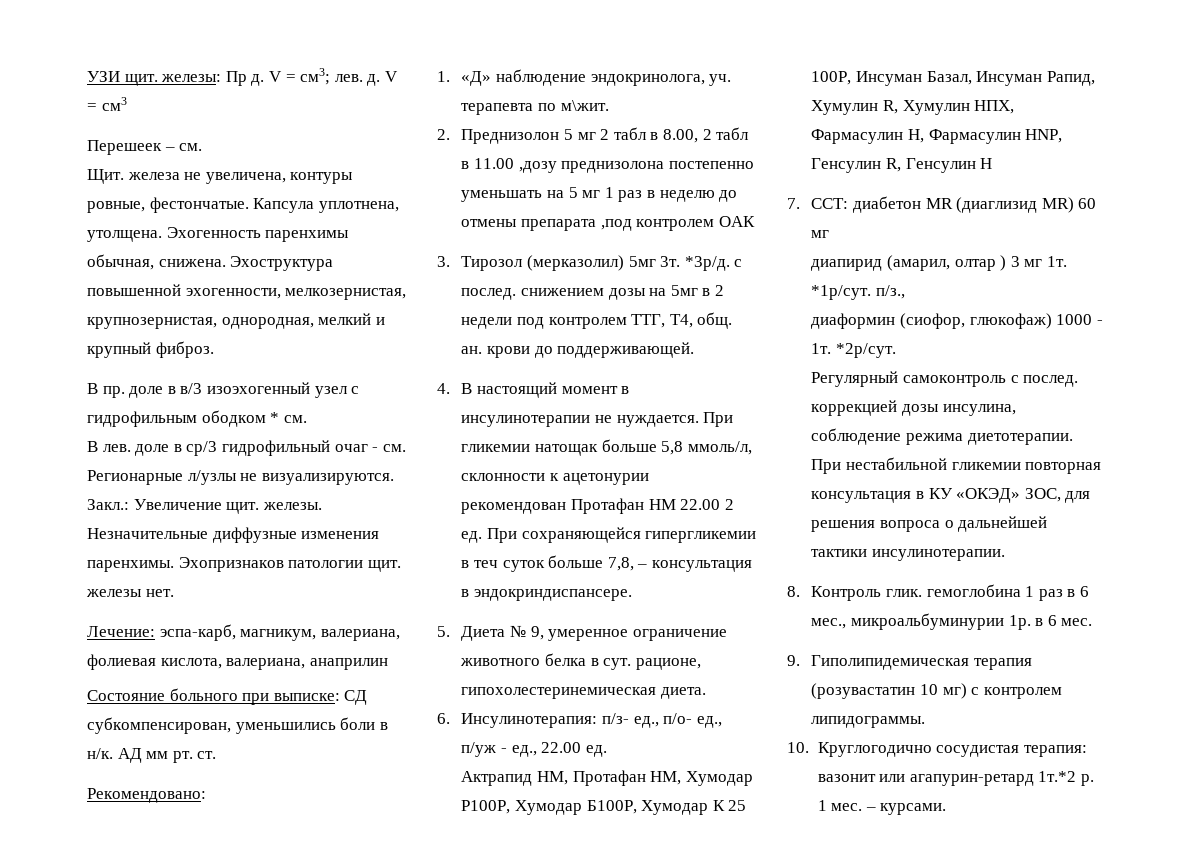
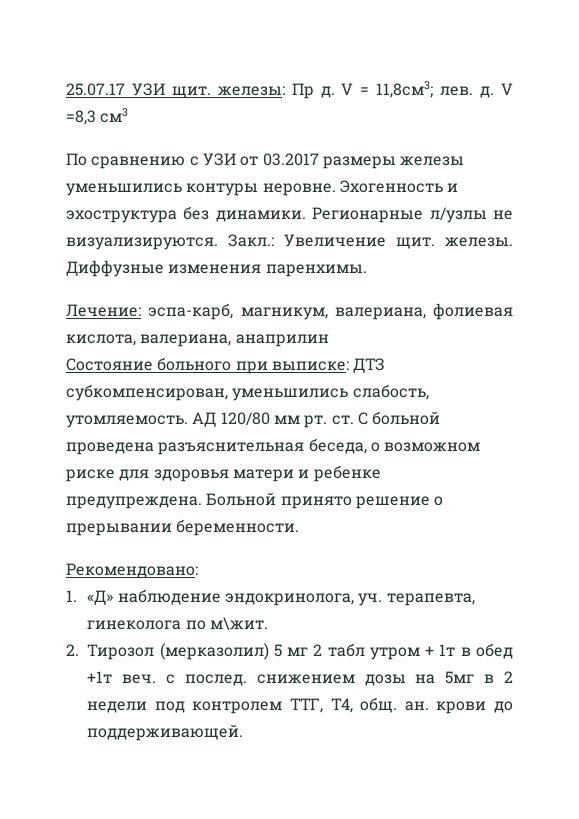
(87, 76) none -> [66,83,125,96] 25.07.17
[300,68,331,85] см3; -> [376,81,434,98] 11,8см3;
[87,103,97,111] = -> [66,110,96,125] =8,3
[87,140,203,155] [87,169,354,184] [87,197,399,213] [87,227,350,242] [87,254,334,271] [87,284,407,300] [87,313,385,329] [87,341,214,358] [87,382,360,398] [87,410,307,427] [87,440,406,456] Перешеек – см. // Щит. железа не увеличена, контуры ровные, фестончатые. Капсула уплотнена, утолщена. Эхогенность паренхимы обычная, снижена. Эхоструктура повышенной эхогенности, мелкозернистая, крупнозернистая, однородная, мелкий и крупный фиброз. // В пр. доле в в/3 изоэхогенный узел с гидрофильным ободком * см. // В лев. доле в ср/3 гидрофильный очаг - см. -> [66,153,465,169] [66,180,459,196] [66,206,306,223] По сравнению с УЗИ от 03.2017 размеры железы уменьшились контуры неровне. Эхогенность и эхоструктура без динамики.
[87,527,297,543] Незначительные диффузные -> [66,260,164,277] Диффузные
[178,557,401,572] [86,589,174,597] Эхопризнаков патологии щит. железы нет. -> (367, 270) none
[344,690,368,705] СД -> [353,358,386,373] ДТЗ
[340,717,388,730] [87,748,142,763] боли в н/к. АД -> [352,384,429,400] [66,412,270,428] слабость, утомляемость. АД 120/80
(217, 755) none -> [357,411,441,425] [66,438,481,455] [66,465,381,482] [66,492,444,509] [66,519,300,536] С больной проведена разъяснительная беседа, о возможном риске для здоровья матери и ребенке предупреждена. Больной принято решение о прерывании беременности.
[461,103,534,115] терапевта -> [386,593,475,606] [87,620,182,630] терапевта, гинеколога
[461,129,560,144] Преднизолон -> [87,643,269,660] Тирозол (мерказолил)
[650,127,750,143] [461,158,754,173] [461,187,738,202] [461,216,755,231] [437,255,730,271] в 8.00, 2 табл в 11.00 ,дозу преднизолона постепенно уменьшать на 5 мг 1 раз в неделю до отмены препарата ,под контролем ОАК // 3. Тирозол (мерказолил) 5мг 3т. *3р/д. -> [369,643,514,660] [87,671,157,684] утром + 1т в обед +1т веч.
[437,382,630,398] [461,412,734,427] [461,439,752,456] [461,473,649,485] [461,498,734,514] [461,527,757,543] [461,555,753,572] [461,589,633,601] [437,625,727,641] [460,653,701,670] [461,687,707,699] [437,713,722,728] [461,742,607,757] [461,770,753,786] [461,800,747,815] [811,71,1095,86] [811,100,1015,115] [811,129,1063,144] [811,158,993,173] [787,196,1097,213] [811,230,830,238] [811,255,1068,271] [811,285,906,300] [811,313,1103,329] [811,343,897,358] [811,371,1079,387] [811,400,1016,416] [811,428,1073,445] [811,457,1102,474] [811,488,1091,503] [811,516,1048,532] [811,549,1006,561] [787,584,1090,601] [811,613,1093,630] [787,655,1033,670] [811,683,1062,699] [811,716,926,728] [787,742,1087,757] [817,771,1094,786] [817,800,947,815] // 4. В настоящий момент в инсулинотерапии не нуждается. При гликемии натощак больше 5,8 ммоль/л, склонности к ацетонурии рекомендован Протафан НМ 22.00 2 ед. При сохраняющейся гипергликемии в теч суток больше 7,8, – консультация в эндокриндиспансере. // 5. Диета № 9, умеренное ограничение животного белка в сут. рационе, гипохолестеринемическая диета. // 6. Инсулинотерапия: п/з- ед., п/о- ед., п/уж - ед., 22.00 ед. // Актрапид НМ, Протафан НМ, Хумодар Р100Р, Хумодар Б100Р, Хумодар К 25 100Р, Инсуман Базал, Инсуман Рапид, Хумулин R, Хумулин НПХ, Фармасулин Н, Фармасулин НNР, Генсулин R, Генсулин Н // 7. ССТ: диабетон МR (диаглизид МR) 60 мг // диапирид (амарил, олтар ) 3 мг 1т. *1р/сут. п/з., // диаформин (сиофор, глюкофаж) 1000 - 1т. *2р/сут. // Регулярный самоконтроль с послед. коррекцией дозы инсулина, соблюдение режима диетотерапии. При нестабильной гликемии повторная консультация в КУ «ОКЭД» ЗОС, для решения вопроса о дальнейшей тактики инсулинотерапии. // 8. Контроль глик. гемоглобина 1 раз в 6 мес., микроальбуминурии 1р. в 6 мес. // 9. Гиполипидемическая терапия (розувастатин 10 мг) с контролем липидограммы. // 10. Круглогодично сосудистая терапия: вазонит или агапурин-ретард 1т.*2 р. 1 мес. – курсами. -> (244, 732) none

